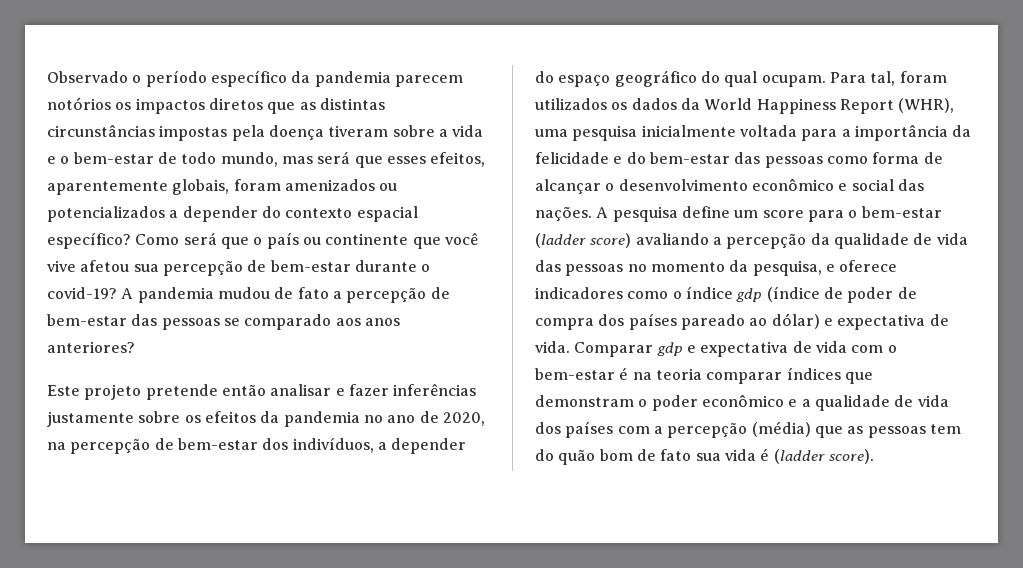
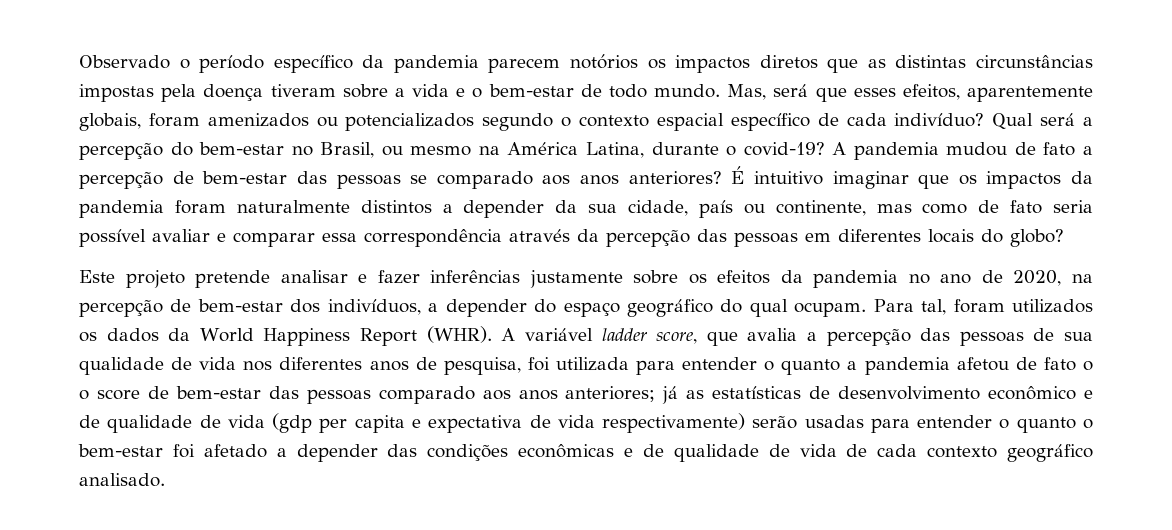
[220,152,313,167] mundo, mas -> [654,84,767,100] mundo. Mas,
[169,206,418,222] [47,232,478,249] [47,260,351,276] a depender do contexto espacial específico? Como será que o país ou continente que você vive afetou sua percepção de bem-estar -> [482,113,1093,131] [79,142,644,160] segundo o contexto espacial específico de cada indivíduo? Qual será a percepção do bem-estar no Brasil, ou mesmo na América Latina,
(135, 347) none -> [731,166,1093,189] [79,200,1093,218] [79,229,1064,247] É intuitivo imaginar que os impactos da pandemia foram naturalmente distintos a depender da sua cidade, país ou continente, mas como de fato seria possível avaliar e comparar essa correspondência através da percepção das pessoas em diferentes locais do globo?
[221,385,266,396] então -> (271, 279) none
[898,98,955,113] [535,124,972,141] [535,152,943,168] [535,178,924,194] [535,206,942,222] [535,233,968,249] [535,260,898,276] [535,286,917,303] [535,313,949,330] [535,341,897,357] [535,367,873,384] [535,394,949,411] [535,421,961,438] [535,448,874,465] (WHR), uma pesquisa inicialmente voltada para a importância da felicidade e do bem-estar das pessoas como forma de alcançar o desenvolvimento econômico e social das nações. A pesquisa define um score para o bem-estar (ladder score) avaliando a percepção da qualidade de vida das pessoas no momento da pesquisa, e oferece indicadores como o índice gdp (índice de poder de compra dos países pareado ao dólar) e expectativa de vida. Comparar gdp e expectativa de vida com o bem-estar é na teoria comparar índices que demonstram o poder econômico e a qualidade de vida dos países com a percepção (média) que as pessoas tem do quão bom de fato sua vida é (ladder score). -> [426,326,1093,346] [79,357,1093,375] [79,386,1093,404] [79,413,1094,433] [78,444,1093,462] [79,473,165,487] (WHR). A variável ladder score, que avalia a percepção das pessoas de sua qualidade de vida nos diferentes anos de pesquisa, foi utilizada para entender o quanto a pandemia afetou de fato o o score de bem-estar das pessoas comparado aos anos anteriores; já as estatísticas de desenvolvimento econômico e de qualidade de vida (gdp per capita e expectativa de vida respectivamente) serão usadas para entender o quanto o bem-estar foi afetado a depender das condições econômicas e de qualidade de vida de cada contexto geográfico analisado.

